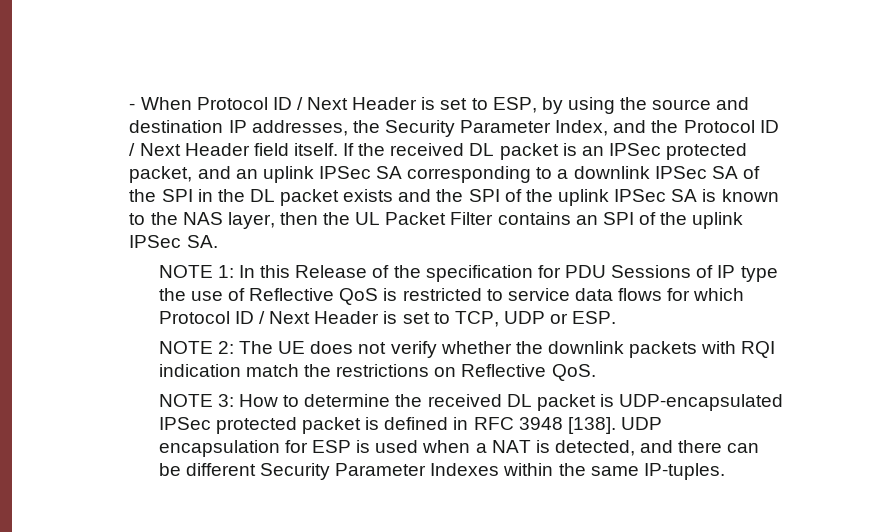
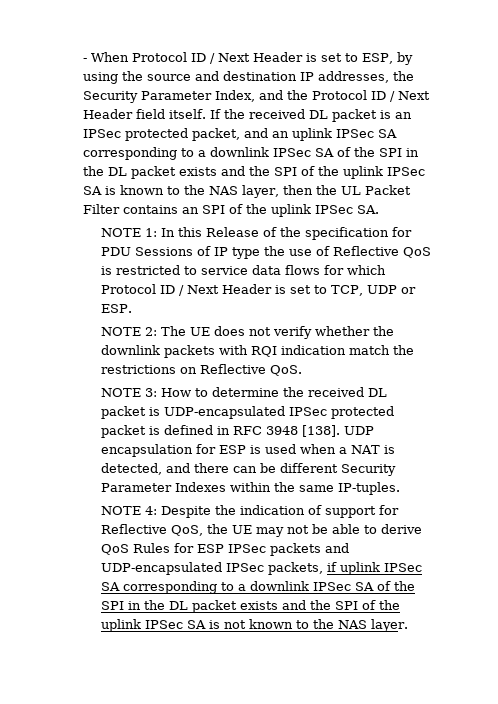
(725, 471) none -> [100,505,399,518] [100,524,422,537] [100,543,349,556] [100,562,422,575] [100,581,415,594] [100,600,400,613] [100,619,408,632] // NOTE 4: Despite the indication of support for Reflective QoS, the UE may not be able to derive QoS Rules for ESP IPSec packets and UDP-encapsulated IPSec packets, if uplink IPSec SA corresponding to a downlink IPSec SA of the SPI in the DL packet exists and the SPI of the uplink IPSec SA is not known to the NAS layer.

